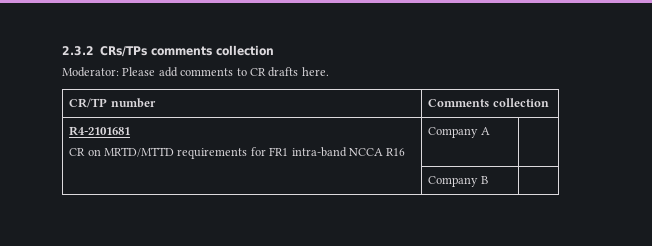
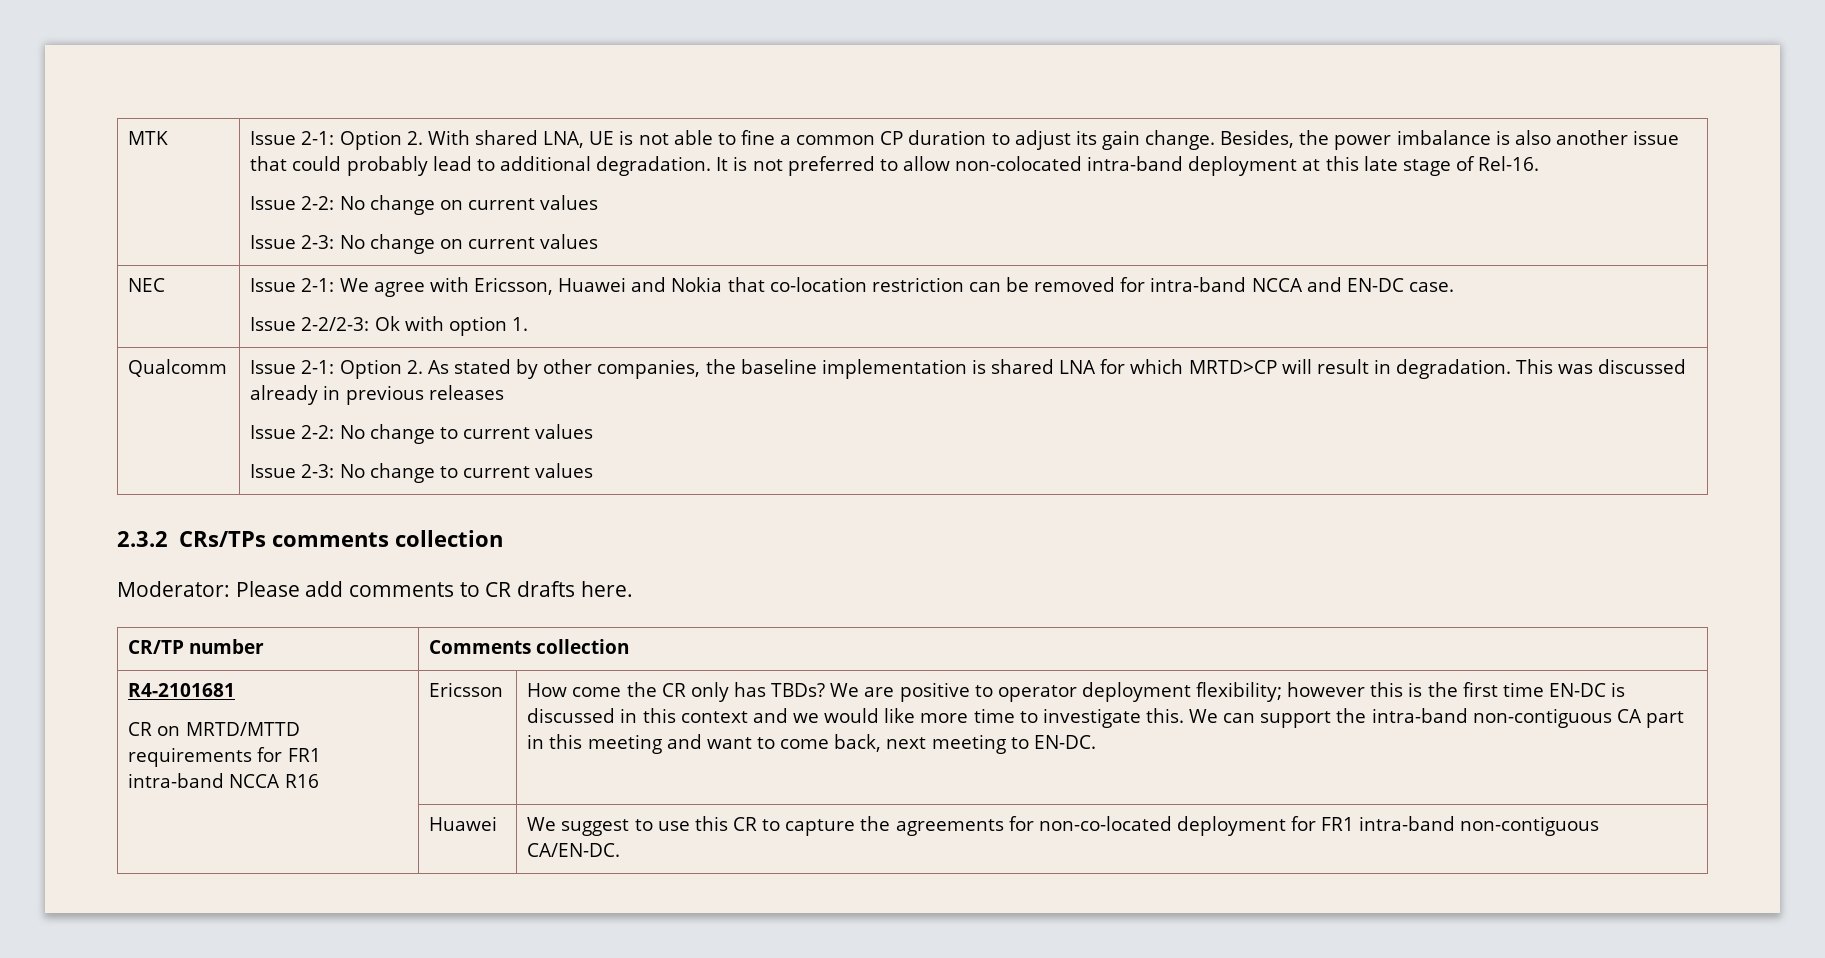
(62, 51) none -> [128,131,169,145] [250,130,1680,150] [250,156,1540,176] [250,195,599,215] [250,234,599,254] [128,278,166,292] [250,277,1454,297] [250,316,529,336] [128,359,228,377] [250,359,1687,379] [250,385,504,405] [250,424,594,444] [250,463,594,483] MTK | Issue 2-1: Option 2. With shared LNA, UE is not able to fine a common CP duration to adjust its gain change. Besides, the power imbalance is also another issue that could probably lead to additional degradation. It is not preferred to allow non-colocated intra-band deployment at this late stage of Rel-16. // Issue 2-2: No change on current values // Issue 2-3: No change on current values // NEC | Issue 2-1: We agree with Ericsson, Huawei and Nokia that co-location restriction can be removed for intra-band NCCA and EN-DC case. // Issue 2-2/2-3: Ok with option 1. // Qualcomm | Issue 2-1: Option 2. As stated by other companies, the baseline implementation is shared LNA for which MRTD>CP will result in degradation. This was discussed already in previous releases // Issue 2-2: No change to current values // Issue 2-3: No change to current values //
[428,127,490,138] [428,176,488,187] Company A | // | Company B | -> [429,682,504,697] [527,682,1626,702] [527,708,1684,728] [527,734,1096,754] [429,816,498,831] [527,816,1600,836] [527,843,621,857] Ericsson | How come the CR only has TBDs? We are positive to operator deployment flexibility; however this is the first time EN-DC is discussed in this context and we would like more time to investigate this. We can support the intra-band non-contiguous CA part in this meeting and want to come back, next meeting to EN-DC. // | Huawei | We suggest to use this CR to capture the agreements for non-co-located deployment for FR1 intra-band non-contiguous CA/EN-DC.

